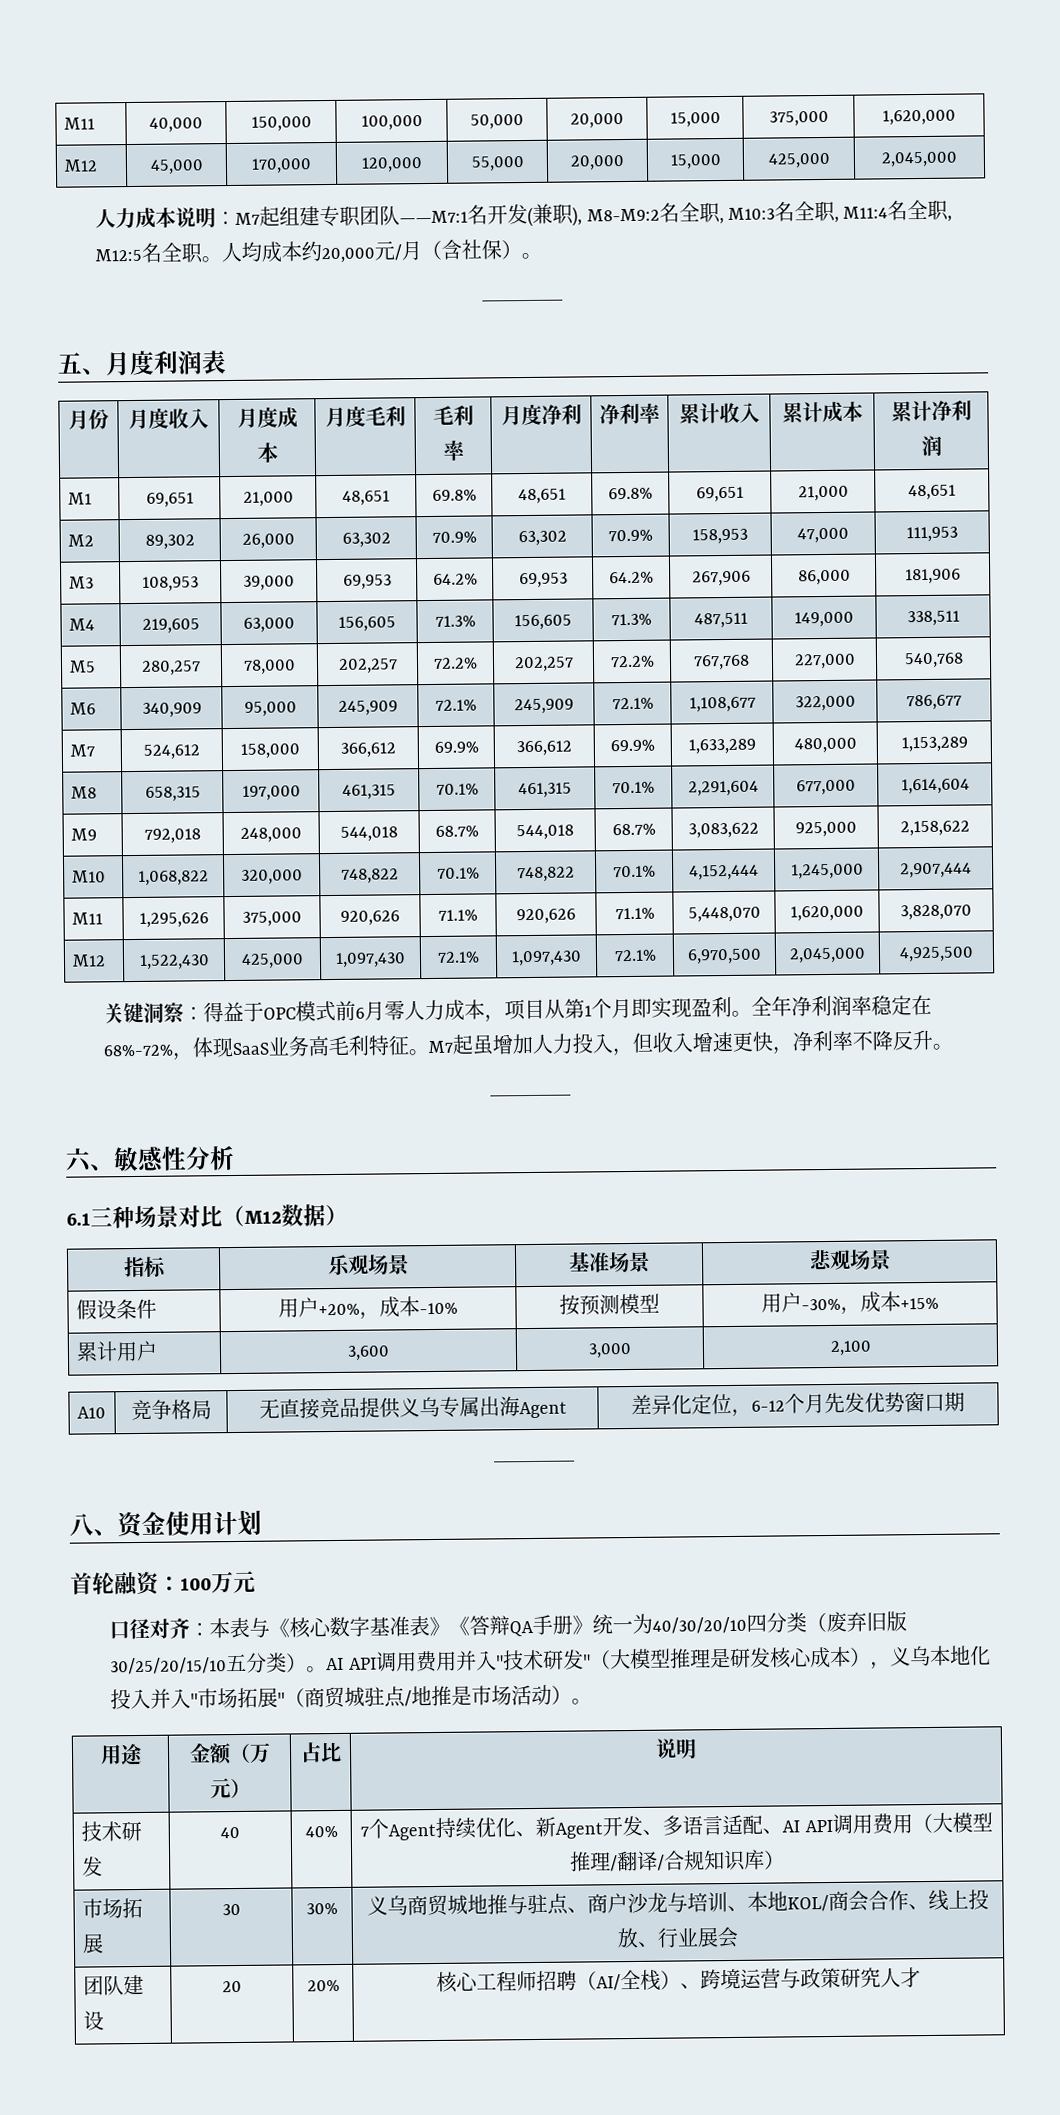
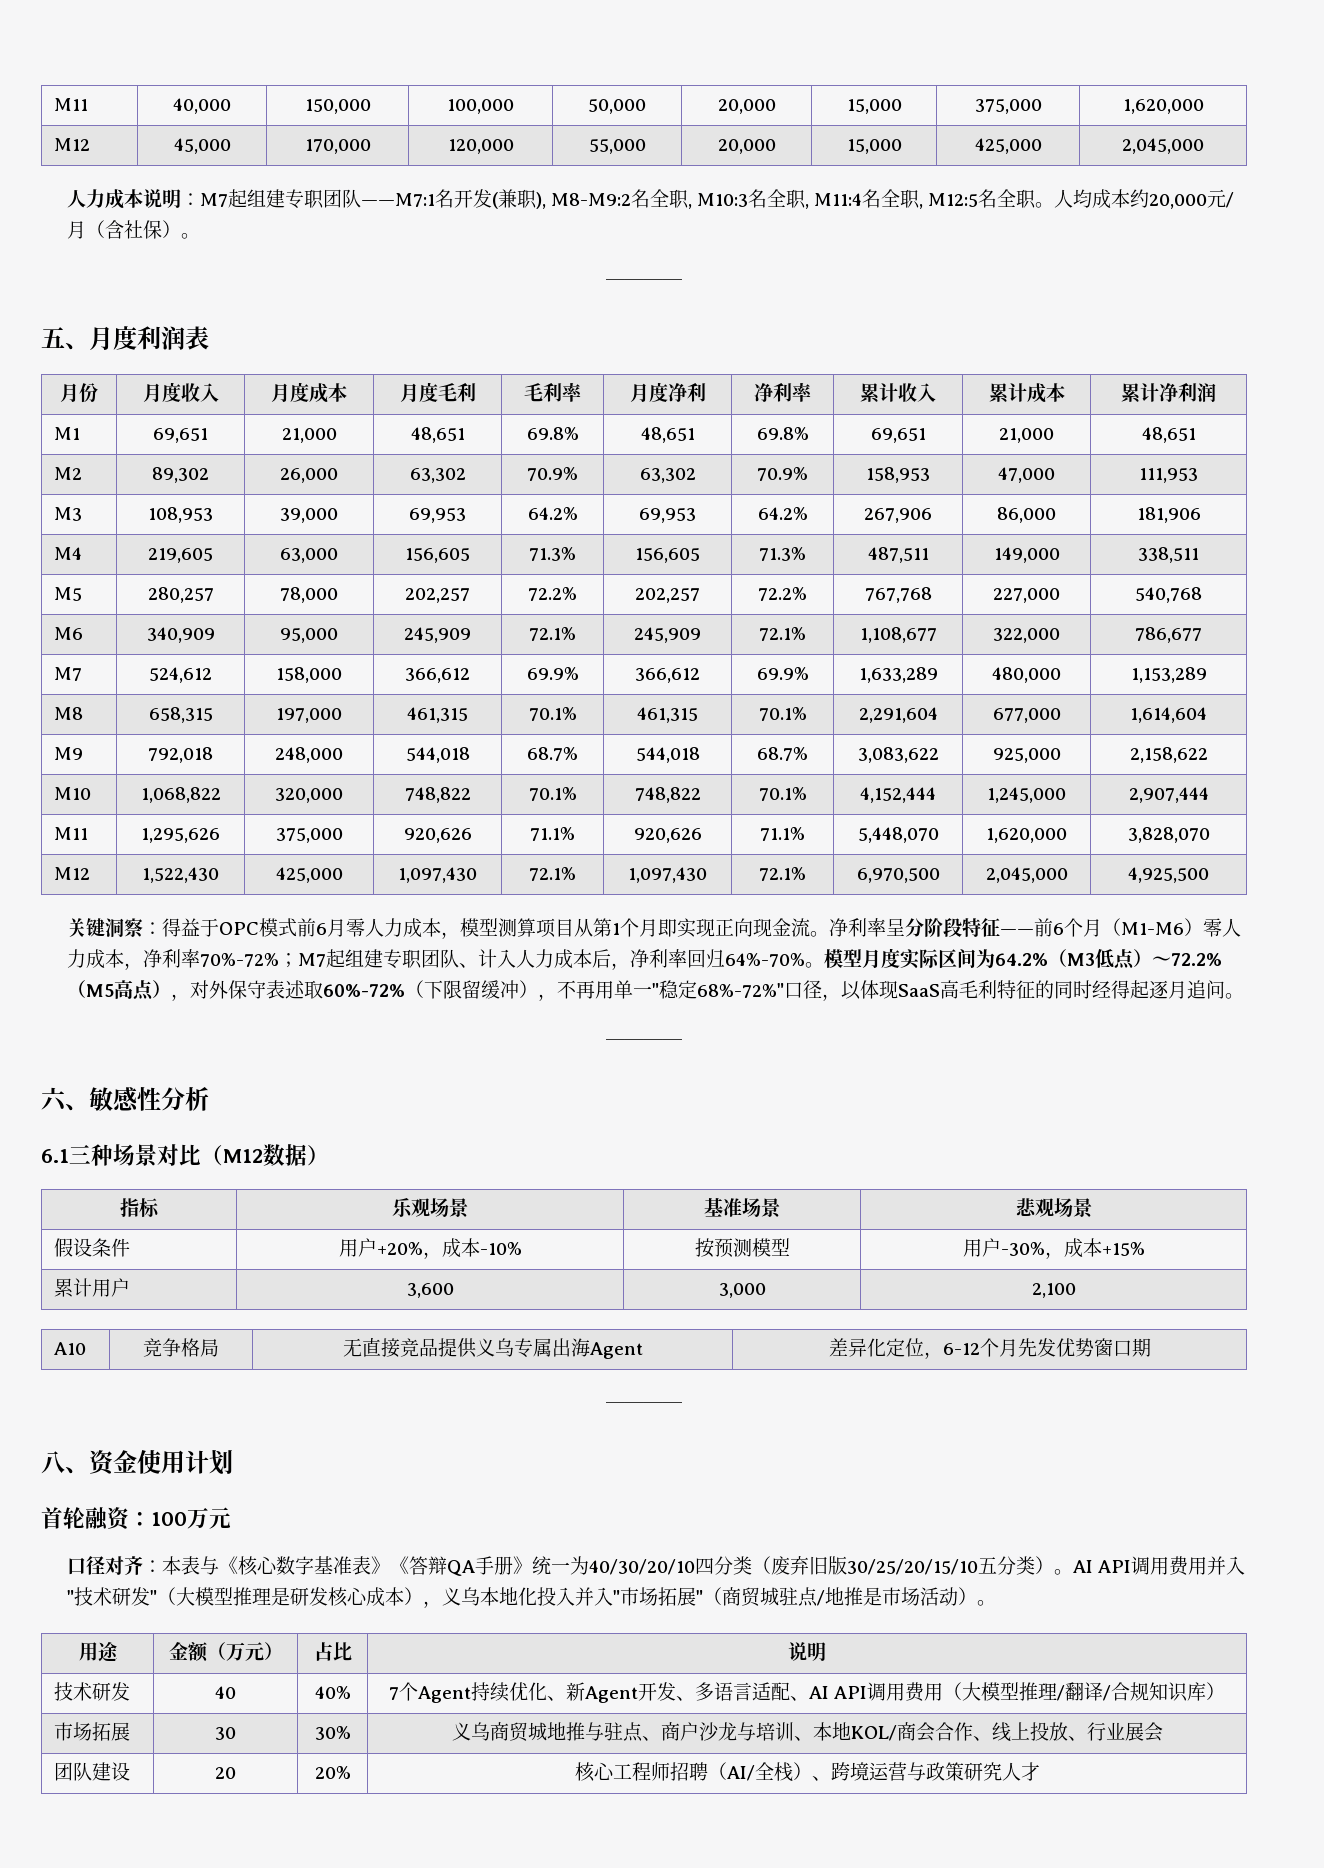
(506, 1018) none -> [459,918,536,937] 模型测算
[691,994,933,1018] [103,1044,195,1061] 盈利。全年净利润率稳定在68%-72%， -> [714,918,1241,937] [66,948,1222,970] [66,980,861,1001] 正向现金流。净利率呈分阶段特征——前6个月（M1-M6）零人力成本，净利率70%-72%；M7起组建专职团队、计入人力成本后，净利率回归64%-70%。模型月度实际区间为64.2%（M3低点）～72.2%（M5高点），对外保守表述取60%-72%（下限留缓冲），不再用单一"稳定68%-72%"口径，以
[268,1036,310,1057] 业务 -> (940, 990) none
[408,1029,934,1057] 。M7起虽增加人力投入，但收入增速更快，净利率不降反升 -> [1034,980,1225,999] 的同时经得起逐月追问

